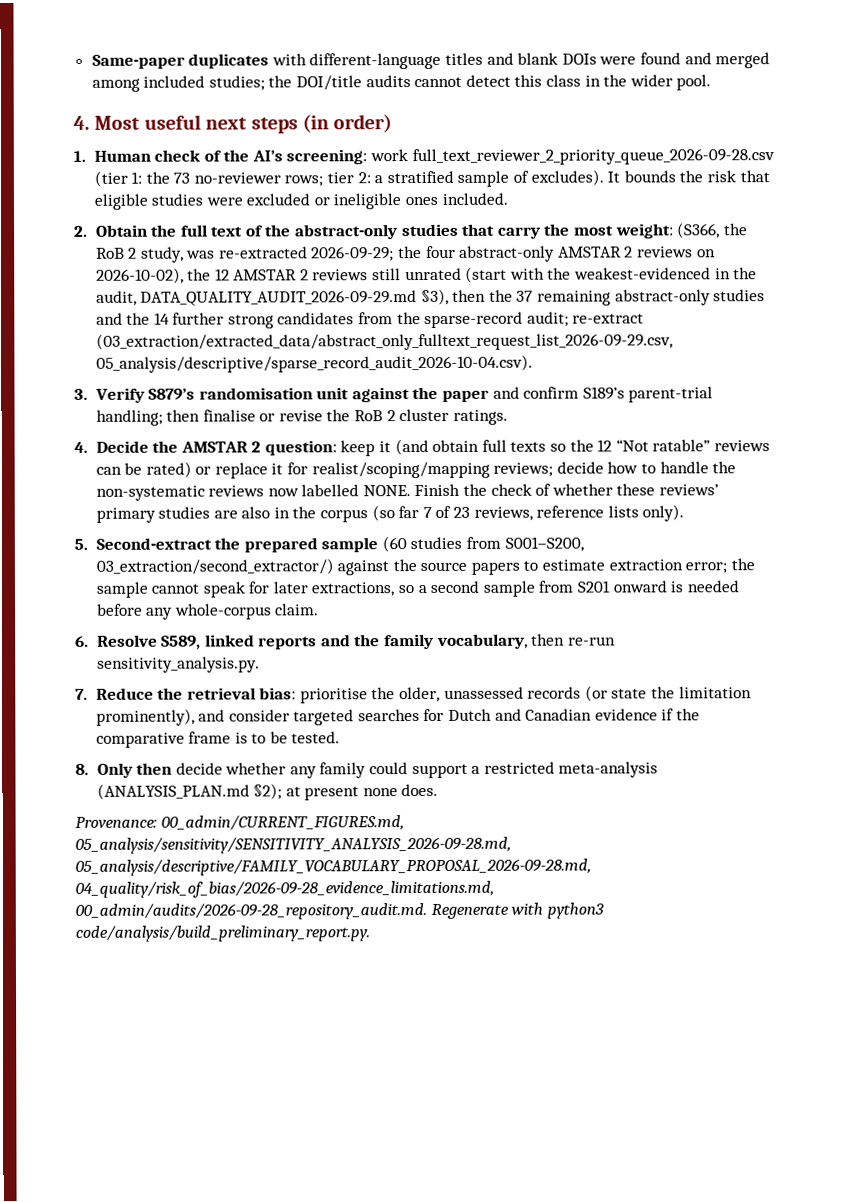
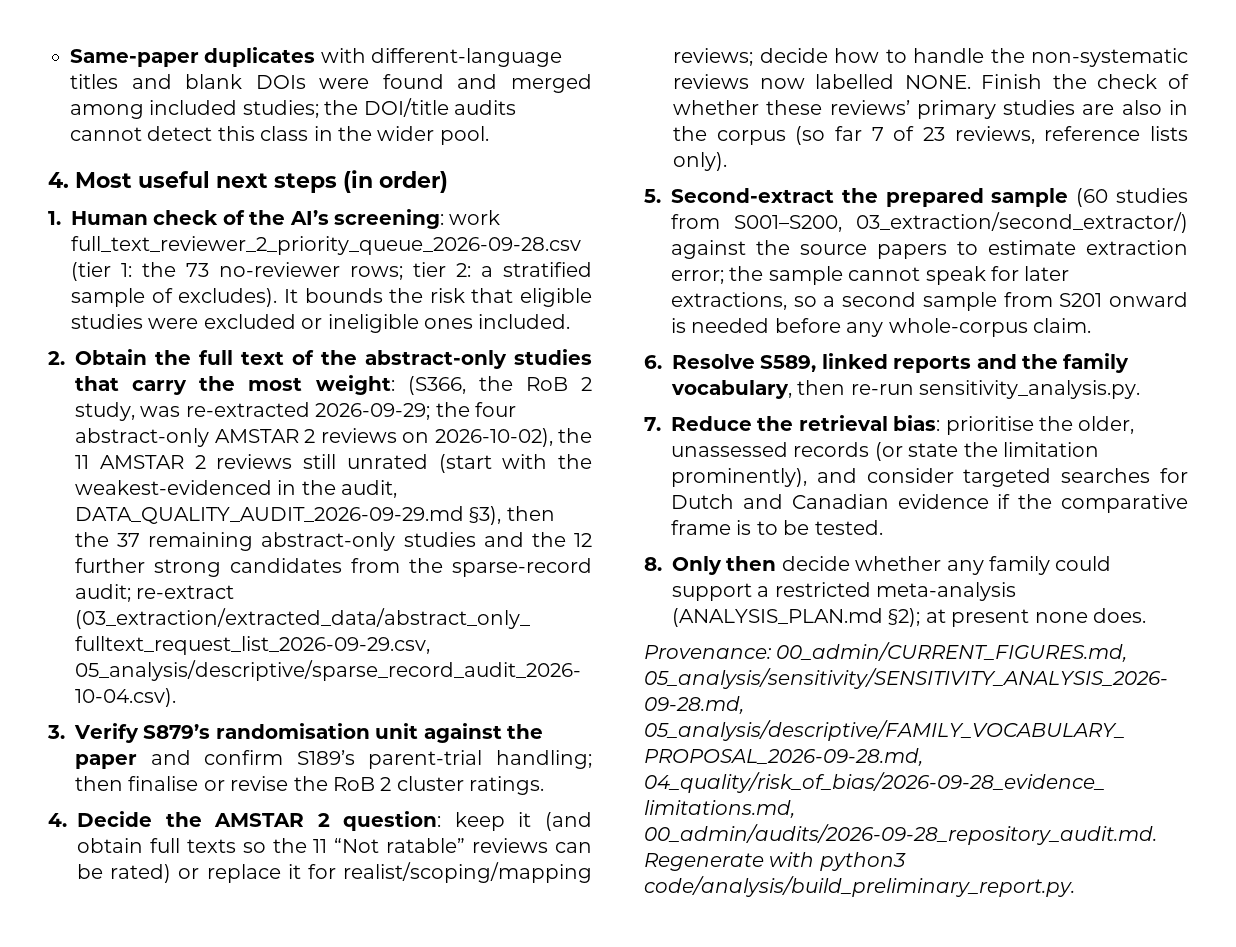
[214,268,230,281] 12 -> [75,455,89,469] 11
[153,312,170,325] 14 -> [574,533,592,547] 12
[597,439,613,452] 12 -> [313,839,328,853] 11

